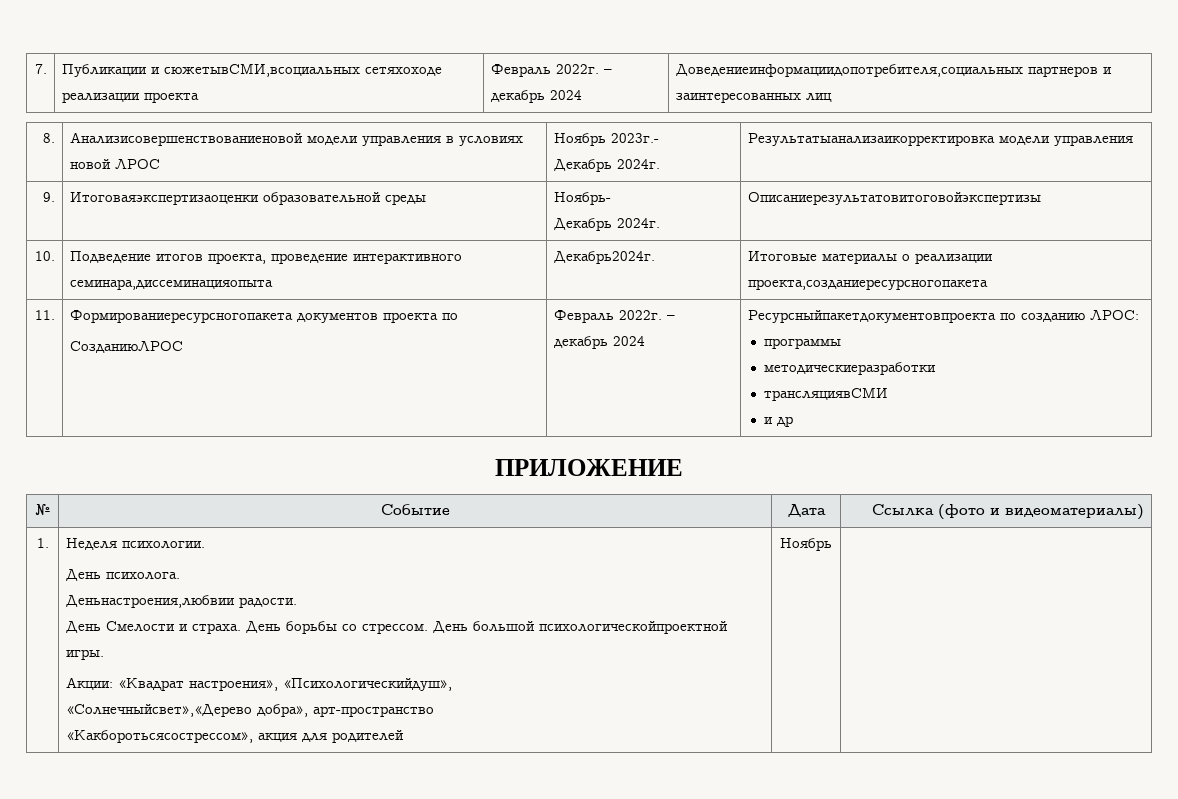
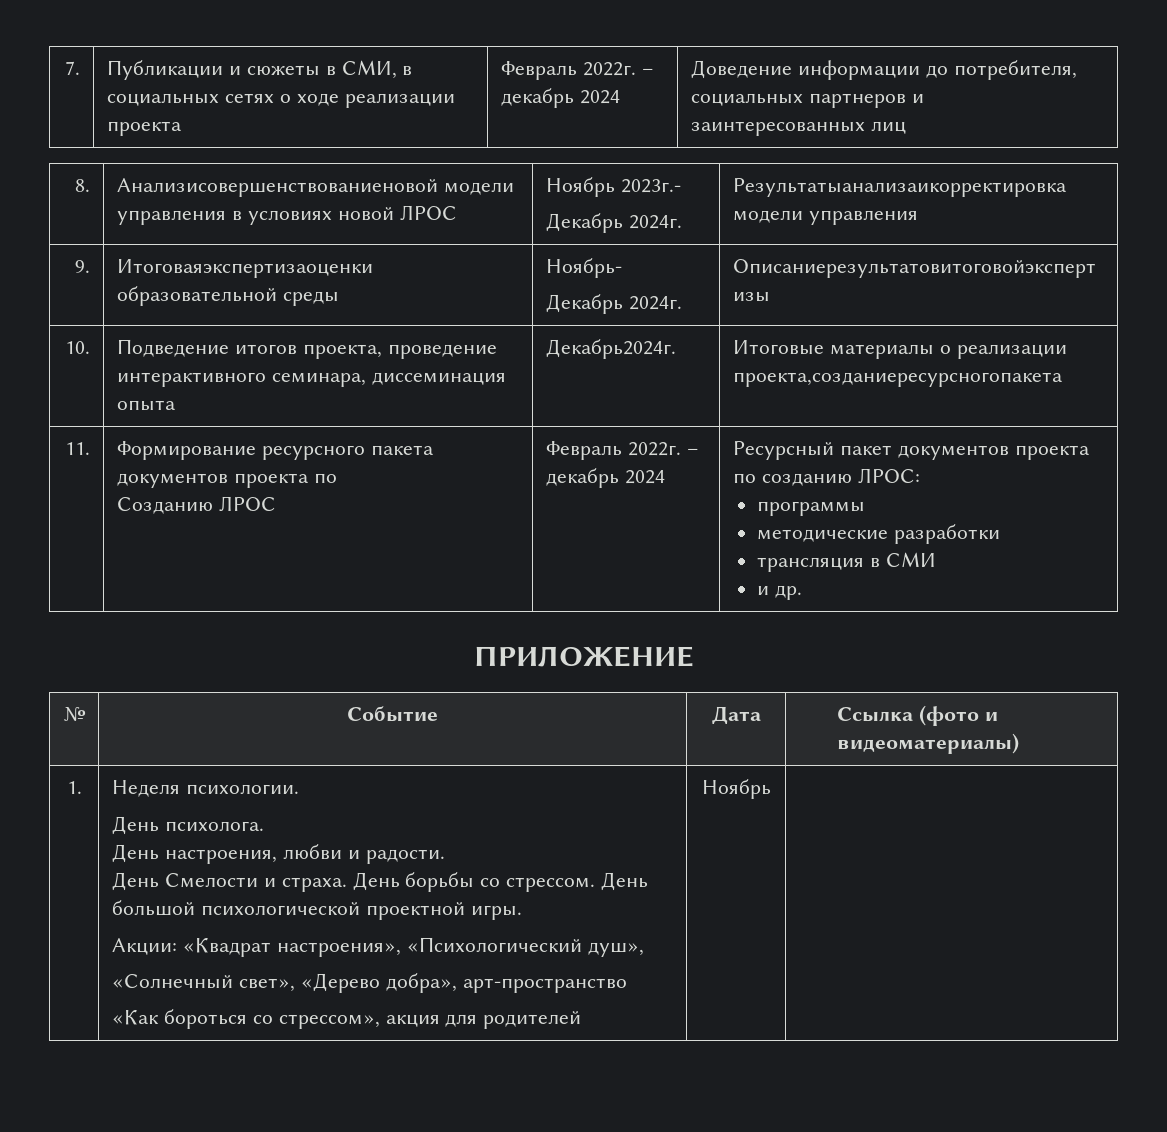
[163,63,442,77] сюжетывСМИ,всоциальных сетяхоходе -> [247,60,413,79] [107,93,339,106] сюжеты в СМИ, в социальных сетях о ходе
[675,64,1023,77] Доведениеинформациидопотребителя,социальных -> [691,60,1077,80] [691,93,804,106] Доведение информации до потребителя, социальных
[69,279,273,290] семинара,диссеминацияопыта -> [272,372,507,387] [117,400,177,411] семинара, диссеминация опыта
[69,310,293,323] Формированиересурсногопакета -> [117,441,435,460] Формирование ресурсного пакета
[69,341,183,353] [553,310,675,323] [553,336,645,349] [747,310,996,323] СозданиюЛРОС | Февраль 2022г. – декабрь 2024 | Ресурсныйпакетдокументовпроекта -> [117,496,277,514] [546,441,699,460] [546,468,666,488] [733,441,1090,460] Созданию ЛРОС | Февраль 2022г. – декабрь 2024 | Ресурсный пакет документов проекта
[764,362,937,375] [764,387,889,401] [764,416,794,427] методическиеразработки // трансляциявСМИ // и др -> [757,524,1000,544] [757,552,936,572] [757,585,802,600] методические разработки // трансляция в СМИ // и др.
[65,595,235,608] Деньнастроения,любвии -> [112,844,360,864] День настроения, любви и
[538,621,728,634] психологическойпроектной -> [201,902,466,920] психологической проектной
[282,678,452,691] [65,704,434,717] [65,730,253,743] «Психологическийдуш», // «Солнечныйсвет»,«Дерево добра», арт-пространство // «Какборотьсясострессом», -> [406,937,644,957] [112,973,627,993] [112,1009,380,1029] «Психологический душ», // «Солнечный свет», «Дерево добра», арт-пространство // «Как бороться со стрессом»,

